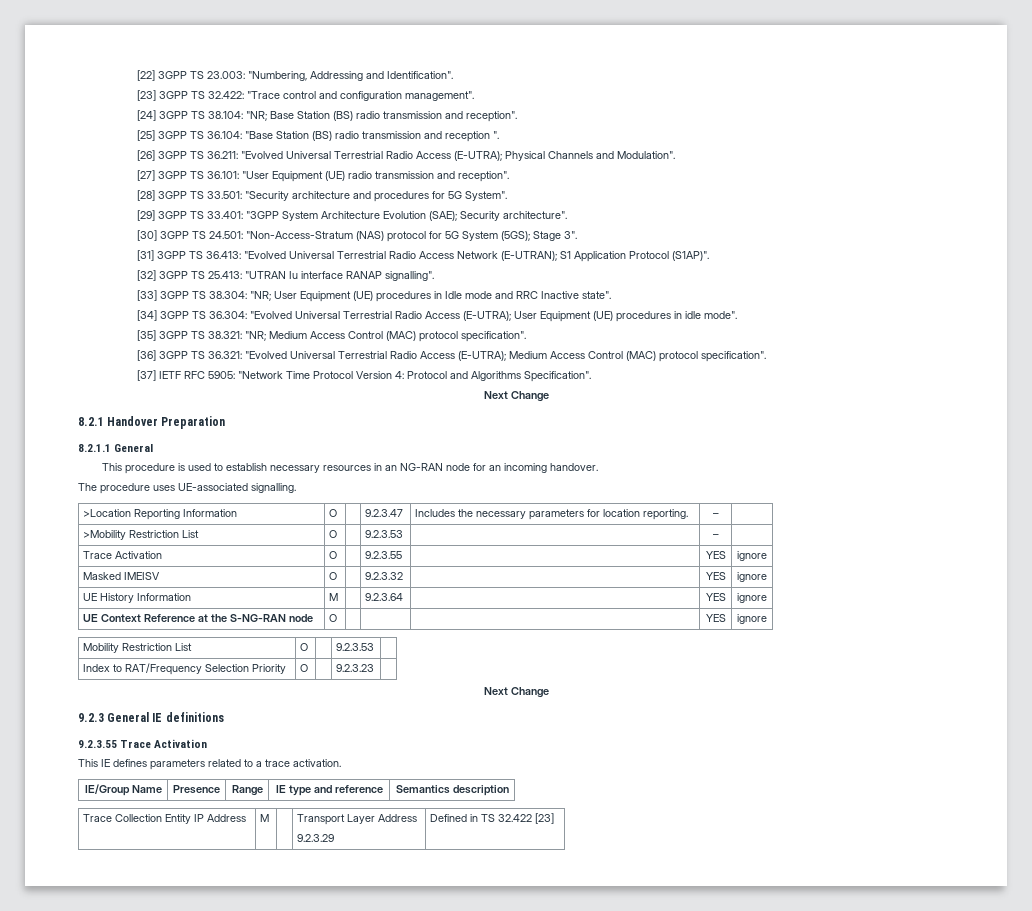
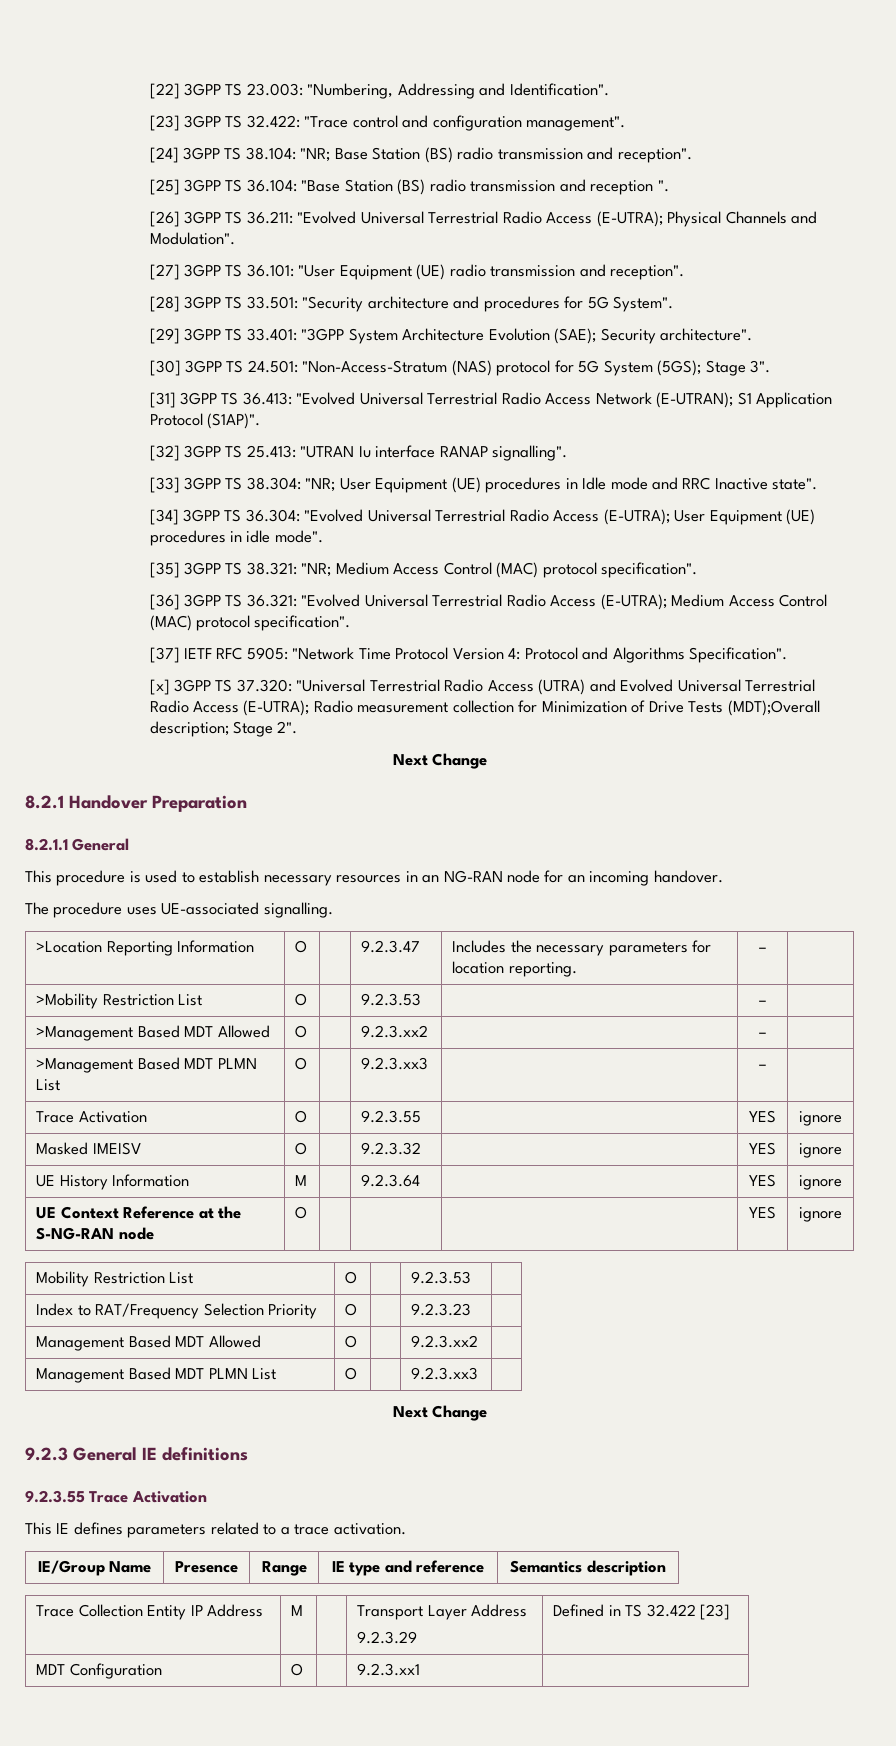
(592, 376) none -> [149,679,816,695] [149,700,820,716] [149,721,298,737] // [x] 3GPP TS 37.320: "Universal Terrestrial Radio Access (UTRA) and Evolved Universal Terrestrial Radio Access (E-UTRA); Radio measurement collection for Minimization of Drive Tests (MDT);Overall description; Stage 2".
(719, 536) none -> [36,1025,270,1041] [295,1025,308,1038] [361,1025,429,1038] [759,1032,766,1037] [36,1057,257,1073] [36,1079,61,1091] [295,1057,308,1070] [361,1057,429,1070] [759,1064,766,1069] // >Management Based MDT Allowed | O | | 9.2.3.xx2 | | – | // >Management Based MDT PLMN List | O | | 9.2.3.xx3 | | – |
(375, 668) none -> [36,1335,261,1351] [345,1335,358,1348] [411,1335,479,1348] [36,1367,277,1383] [345,1367,358,1380] [411,1367,479,1380] // Management Based MDT Allowed | O | | 9.2.3.xx2 | // Management Based MDT PLMN List | O | | 9.2.3.xx3 |
(555, 818) none -> [36,1663,162,1679] [291,1663,304,1676] [357,1663,421,1676] // MDT Configuration | O | | 9.2.3.xx1 |

